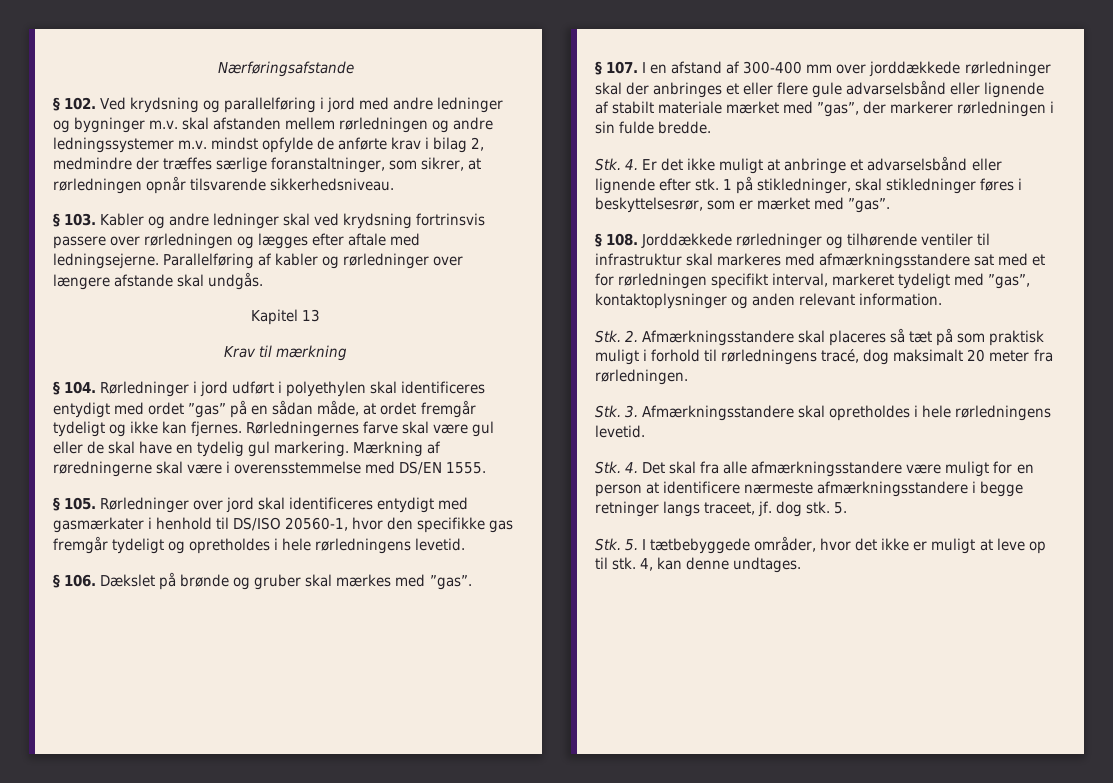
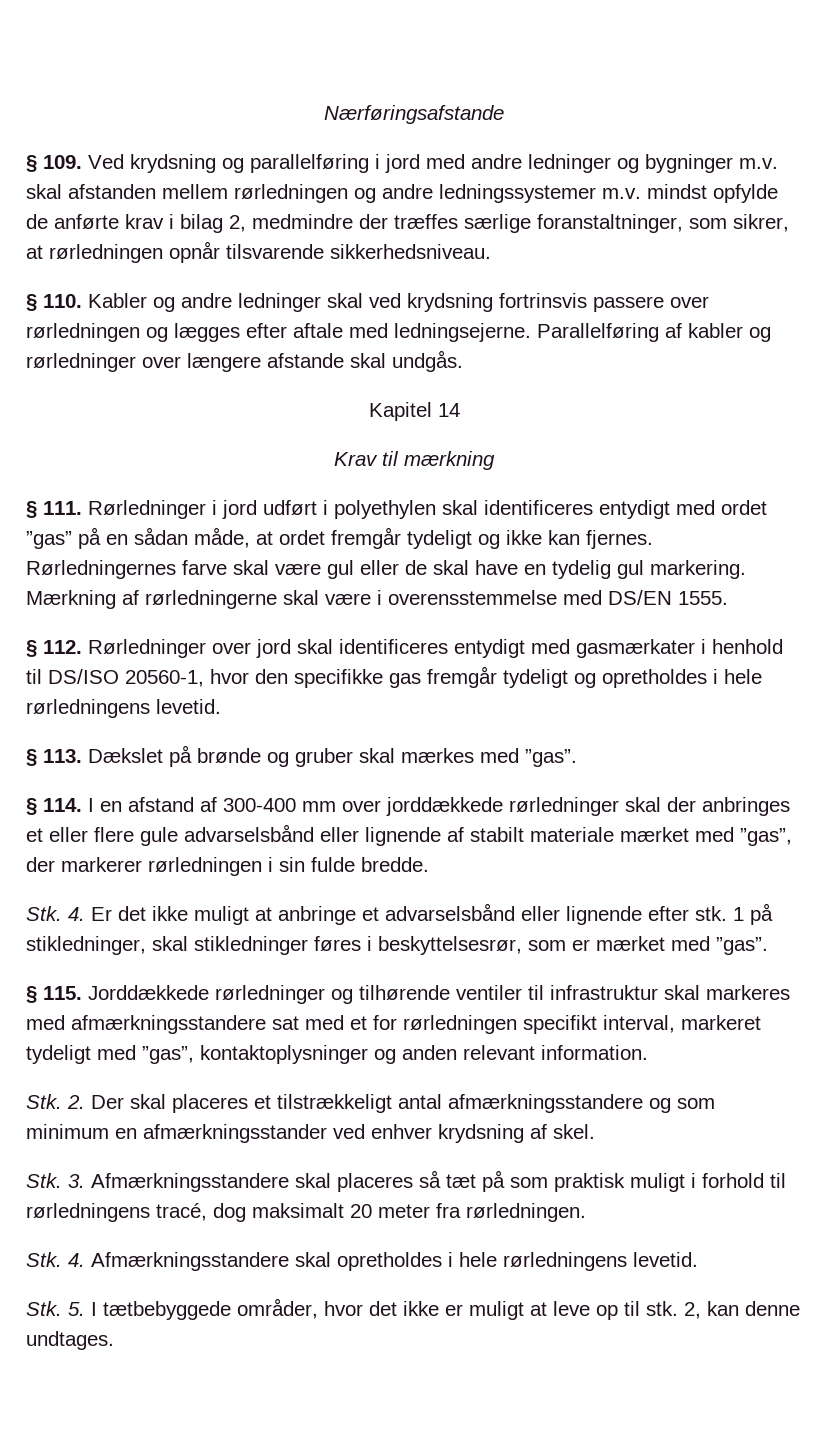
[64,97,97,110] 102. -> [43,155,82,169] 109.
[64,213,97,226] 103. -> [43,294,82,308] 110.
[302,309,321,322] 13 -> [437,403,460,417] 14
[64,381,97,394] 104. -> [43,501,82,515] 111.
[53,461,152,477] røredningerne -> [145,590,277,609] rørledningerne
[64,497,97,510] 105. -> [43,640,82,654] 112.
[64,574,97,587] 106. -> [43,749,82,763] 113.
[606,61,639,74] 107. -> [43,798,82,812] 114.
[606,233,639,246] 108. -> [43,986,82,1000] 115.
(639, 336) none -> [91,1094,715,1113] [26,1124,595,1143] [26,1173,85,1188] Der skal placeres et tilstrækkeligt antal afmærkningsstandere og som minimum en afmærkningsstander ved enhver krydsning af skel. // Stk. 3.
[625,405,639,418] 3. -> [68,1253,85,1267] 4.
[595,461,1034,477] [595,481,1024,497] [595,501,848,517] // Stk. 4. Det skal fra alle afmærkningsstandere være muligt for en person at identificere nærmeste afmærkningsstandere i begge retninger langs traceet, jf. dog stk. 5. -> (698, 1259) none
[640,558,654,571] 4, -> [684,1302,701,1319] 2,

